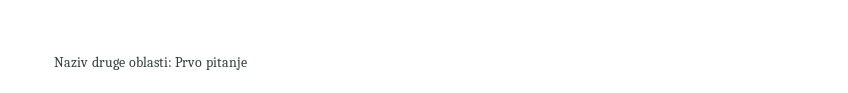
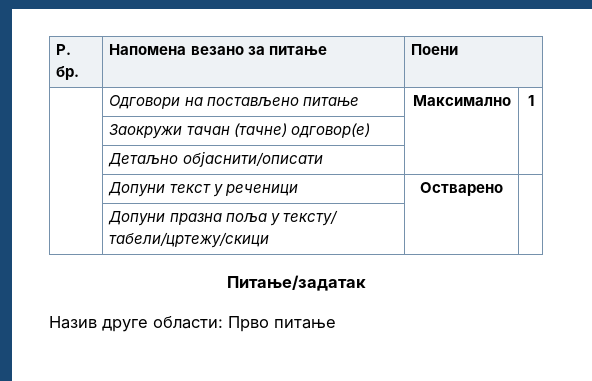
[54,56,248,70] Naziv druge oblasti: Prvo pitanje -> [56,44,72,55] [56,66,80,80] [109,44,327,55] [411,44,459,55] [109,95,359,109] [412,95,511,106] [527,95,534,106] [109,123,370,139] [108,151,323,167] [108,182,298,197] [420,182,503,196] [108,210,338,226] [109,232,270,248] [226,275,366,291] [49,316,336,332] Р. бр. | Напомена везано за питање | Поени // | Одговори на постављено питање | Максимално | 1 // | Заокружи тачан (тачне) одговор(е) | | // | Детаљно објаснити/описати | | // | Допуни текст у реченици | Остварено | // | Допуни празна поља у тексту/ табели/цртежу/скици | | // Питање/задатак // Назив друге области: Прво питање

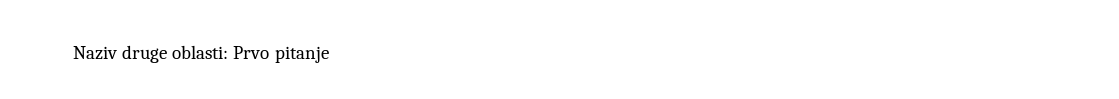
[56,44,72,55] [56,66,80,80] [109,44,327,55] [411,44,459,55] [109,95,359,109] [412,95,511,106] [527,95,534,106] [109,123,370,139] [108,151,323,167] [108,182,298,197] [420,182,503,196] [108,210,338,226] [109,232,270,248] [226,275,366,291] [49,316,336,332] Р. бр. | Напомена везано за питање | Поени // | Одговори на постављено питање | Максимално | 1 // | Заокружи тачан (тачне) одговор(е) | | // | Детаљно објаснити/описати | | // | Допуни текст у реченици | Остварено | // | Допуни празна поља у тексту/ табели/цртежу/скици | | // Питање/задатак // Назив друге области: Прво питање -> [73,45,329,63] Naziv druge oblasti: Prvo pitanje

